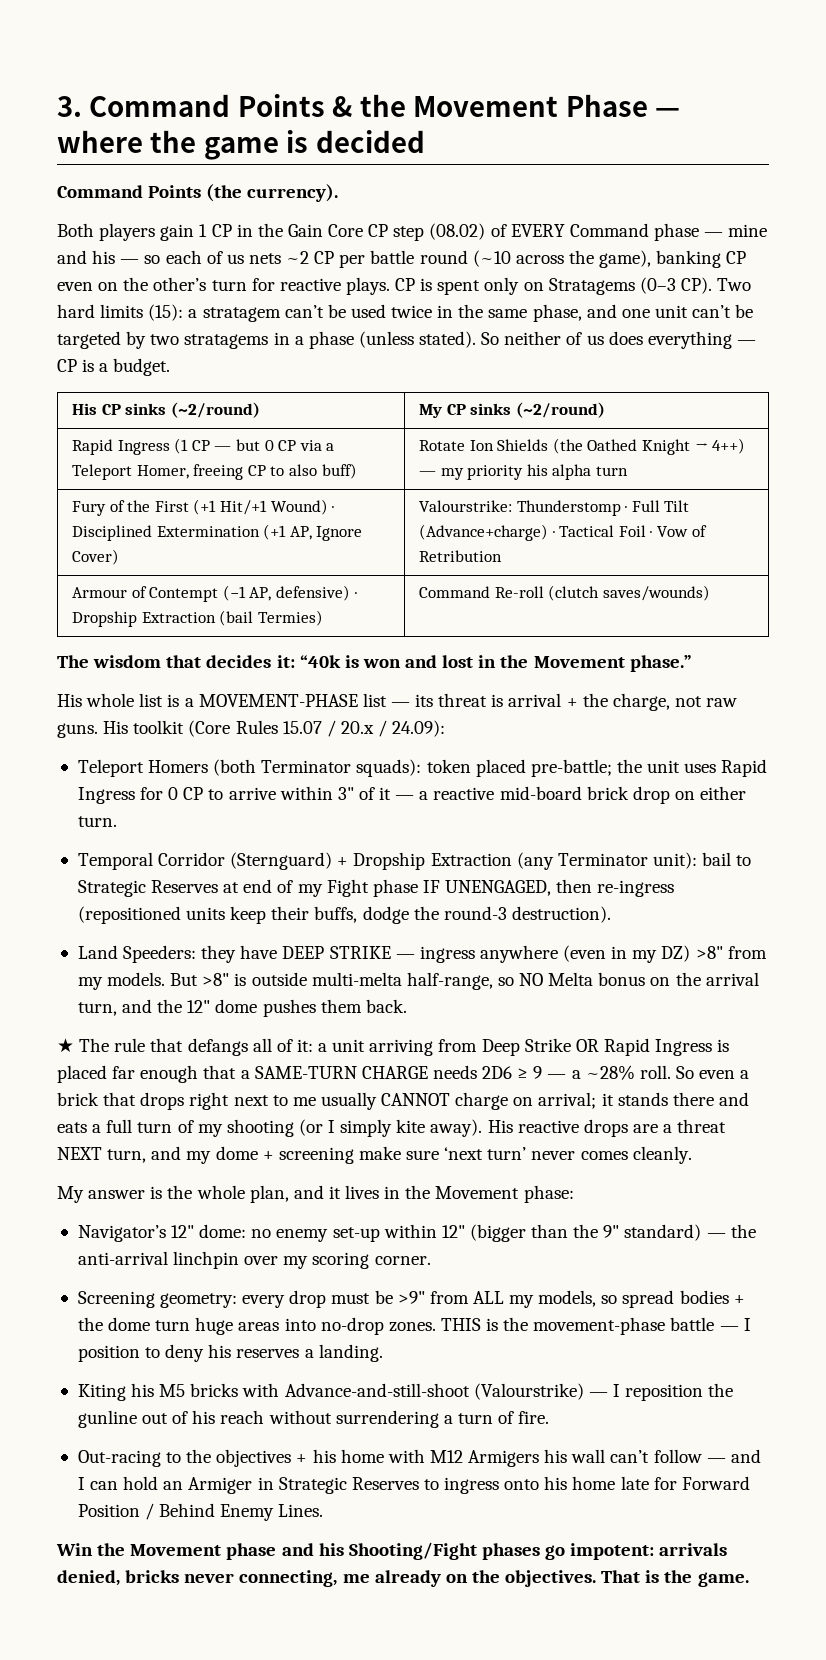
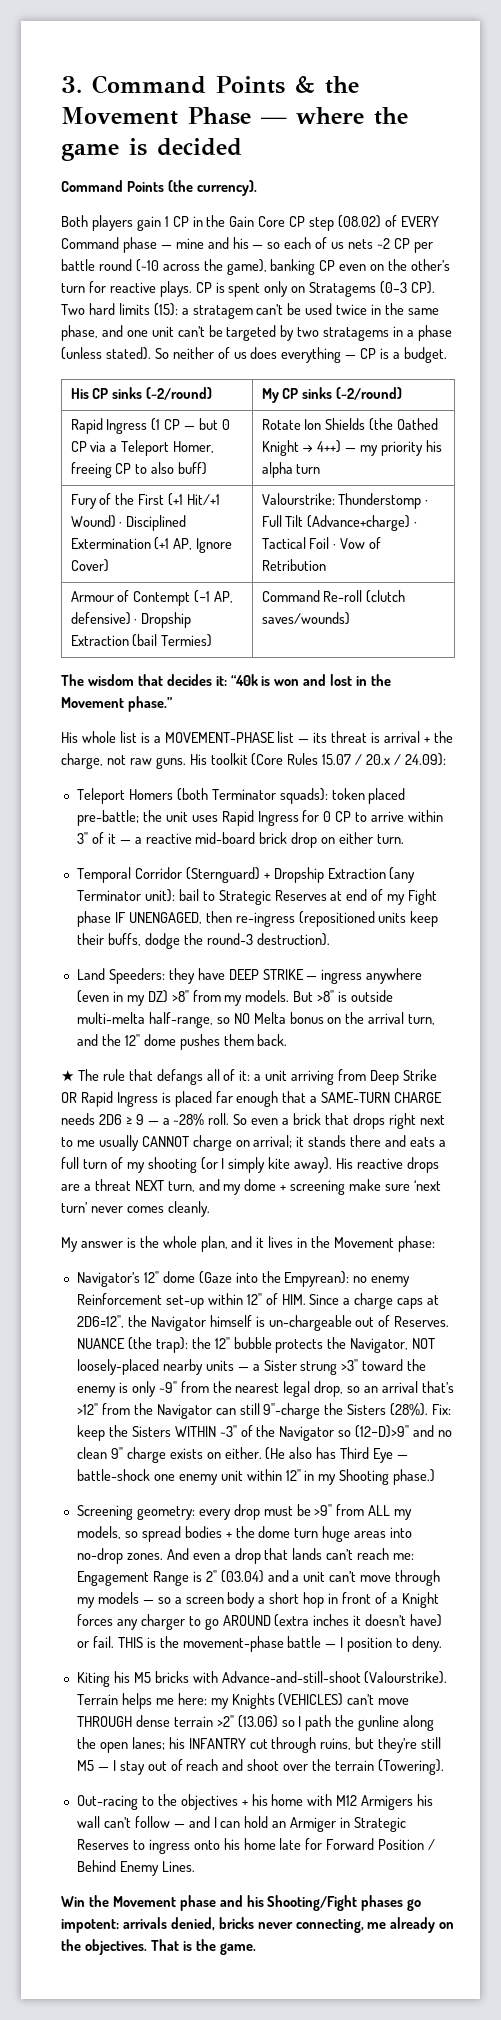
[199,1224,247,1238] dome: -> [162,1271,350,1287] dome (Gaze into the Empyrean):
(329, 1235) none -> [76,1293,162,1305] Reinforcement
[469,1224,756,1242] [77,1251,431,1269] (bigger than the 9" standard) — the anti-arrival linchpin over my scoring corner. -> [265,1293,440,1309] [76,1315,450,1331] [76,1337,436,1353] [76,1359,427,1375] [76,1381,454,1397] [76,1403,452,1419] [76,1425,453,1441] [76,1447,408,1463] [76,1469,436,1485] of HIM. Since a charge caps at 2D6=12", the Navigator himself is un-chargeable out of Reserves. NUANCE (the trap): the 12" bubble protects the Navigator, NOT loosely-placed nearby units — a Sister strung >3" toward the enemy is only ~9" from the nearest legal drop, so an arrival that’s >12" from the Navigator can still 9"-charge the Sisters (28%). Fix: keep the Sisters WITHIN ~3" of the Navigator so (12−D)>9" and no clean 9" charge exists on either. (He also has Third Eye — battle-shock one enemy unit within 12" in my Shooting phase.)
(436, 1327) none -> [166,1548,415,1564] [76,1570,441,1586] [76,1592,439,1608] [76,1614,443,1630] [76,1636,114,1648] And even a drop that lands can’t reach me: Engagement Range is 2" (03.04) and a unit can’t move through my models — so a screen body a short hop in front of a Knight forces any charger to go AROUND (extra inches it doesn’t have) or fail.
[165,1344,383,1362] deny his reserves a landing. -> [412,1636,443,1652] deny.
[473,1383,734,1401] [77,1410,550,1428] (Valourstrike) — I reposition the gunline out of his reach without surrendering a turn of fire. -> [364,1671,448,1684] [76,1693,410,1709] [76,1715,435,1731] [76,1737,442,1753] [76,1759,444,1775] (Valourstrike). Terrain helps me here: my Knights (VEHICLES) can’t move THROUGH dense terrain >2" (13.06) so I path the gunline along the open lanes; his INFANTRY cut through ruins, but they’re still M5 — I stay out of reach and shoot over the terrain (Towering).

